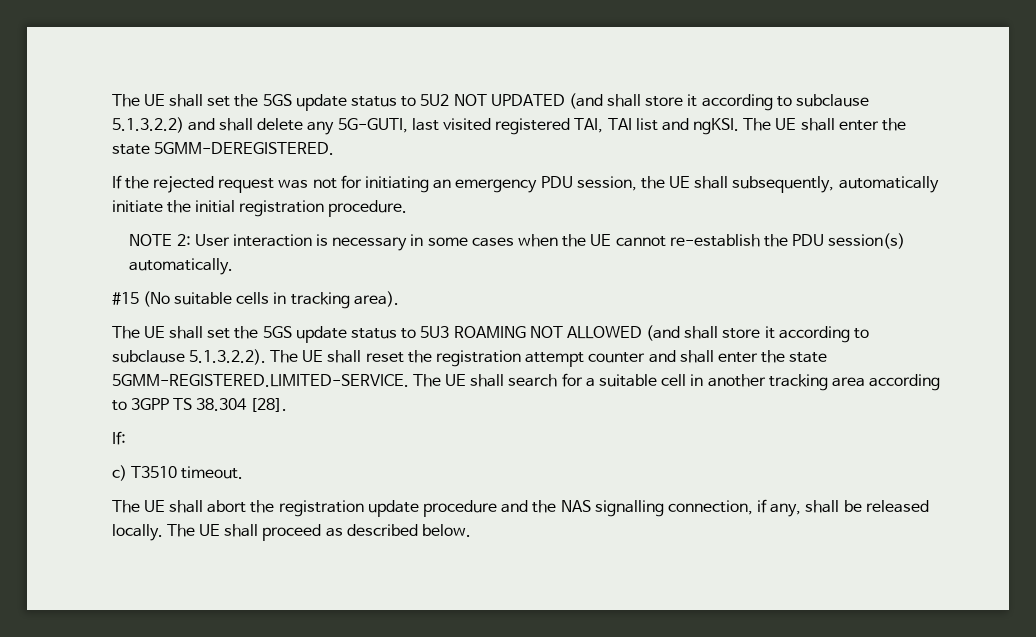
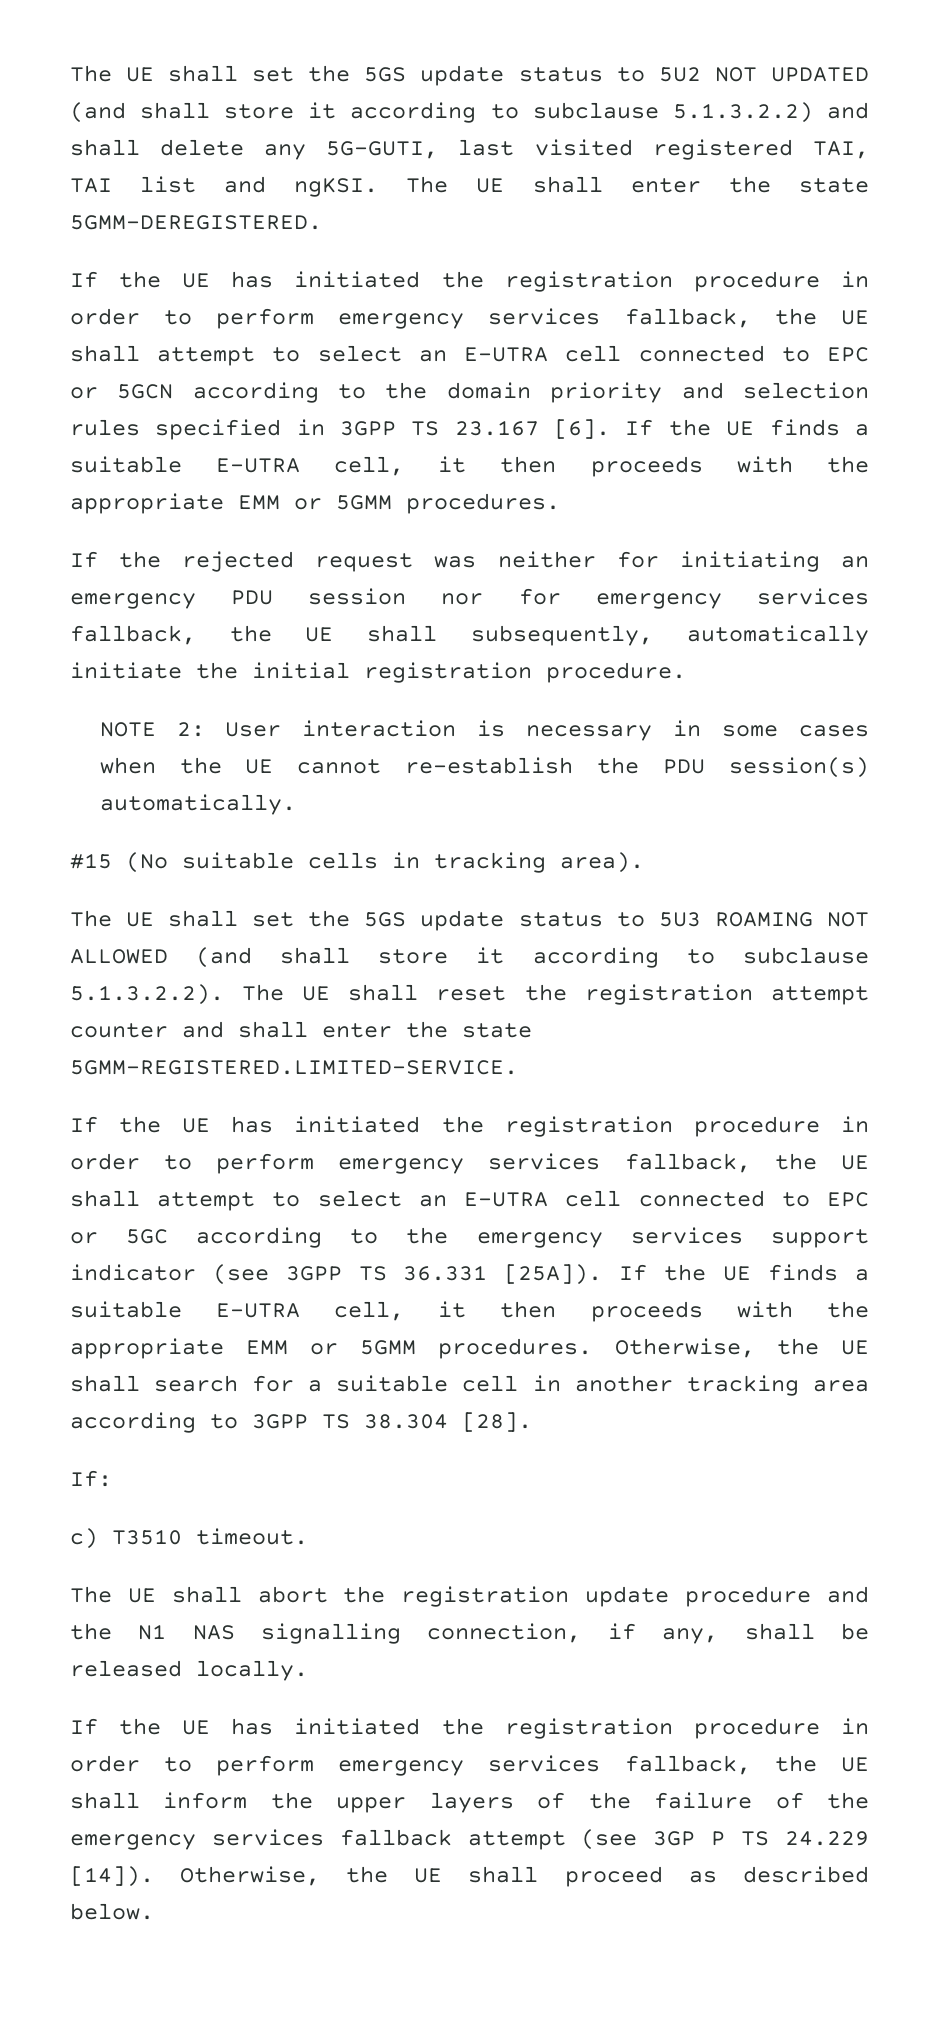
(334, 148) none -> [69,271,869,292] [69,308,870,329] [69,345,870,366] [69,382,869,403] [69,419,869,440] [69,456,870,477] [69,493,560,514] // If the UE has initiated the registration procedure in order to perform emergency services fallback, the UE shall attempt to select an E-UTRA cell connected to EPC or 5GCN according to the domain priority and selection rules specified in 3GPP TS 23.167 [6]. If the UE finds a suitable E-UTRA cell, it then proceeds with the appropriate EMM or 5GMM procedures.
[312,178,337,189] not -> [497,551,596,568] neither
[576,176,637,191] session, -> [308,588,870,609] [69,625,196,645] session nor for emergency services fallback,
[412,374,441,387] The -> [69,1116,869,1137] [69,1153,870,1174] [69,1190,870,1211] [69,1227,869,1248] [69,1264,870,1285] [69,1301,870,1322] [69,1338,819,1359] // If the UE has initiated the registration procedure in order to perform emergency services fallback, the UE shall attempt to select an E-UTRA cell connected to EPC or 5GC according to the emergency services support indicator (see 3GPP TS 36.331 [25A]). If the UE finds a suitable E-UTRA cell, it then proceeds with the appropriate EMM or 5GMM procedures. Otherwise, the
(557, 506) none -> [138,1624,167,1640] N1
[166,524,195,537] The -> [69,1718,869,1739] [69,1755,870,1776] [69,1792,869,1813] [69,1829,870,1850] [69,1866,389,1887] // If the UE has initiated the registration procedure in order to perform emergency services fallback, the UE shall inform the upper layers of the failure of the emergency services fallback attempt (see 3GP P TS 24.229 [14]). Otherwise, the

